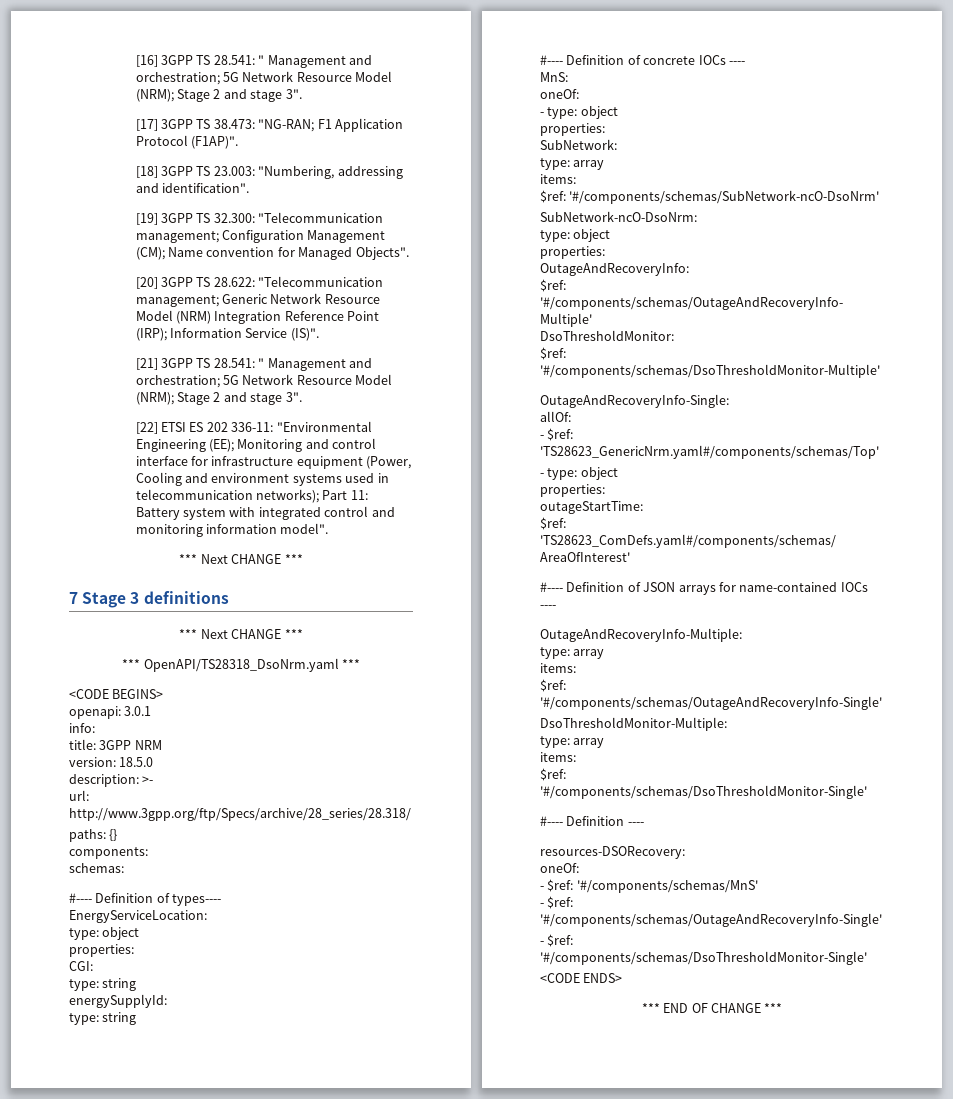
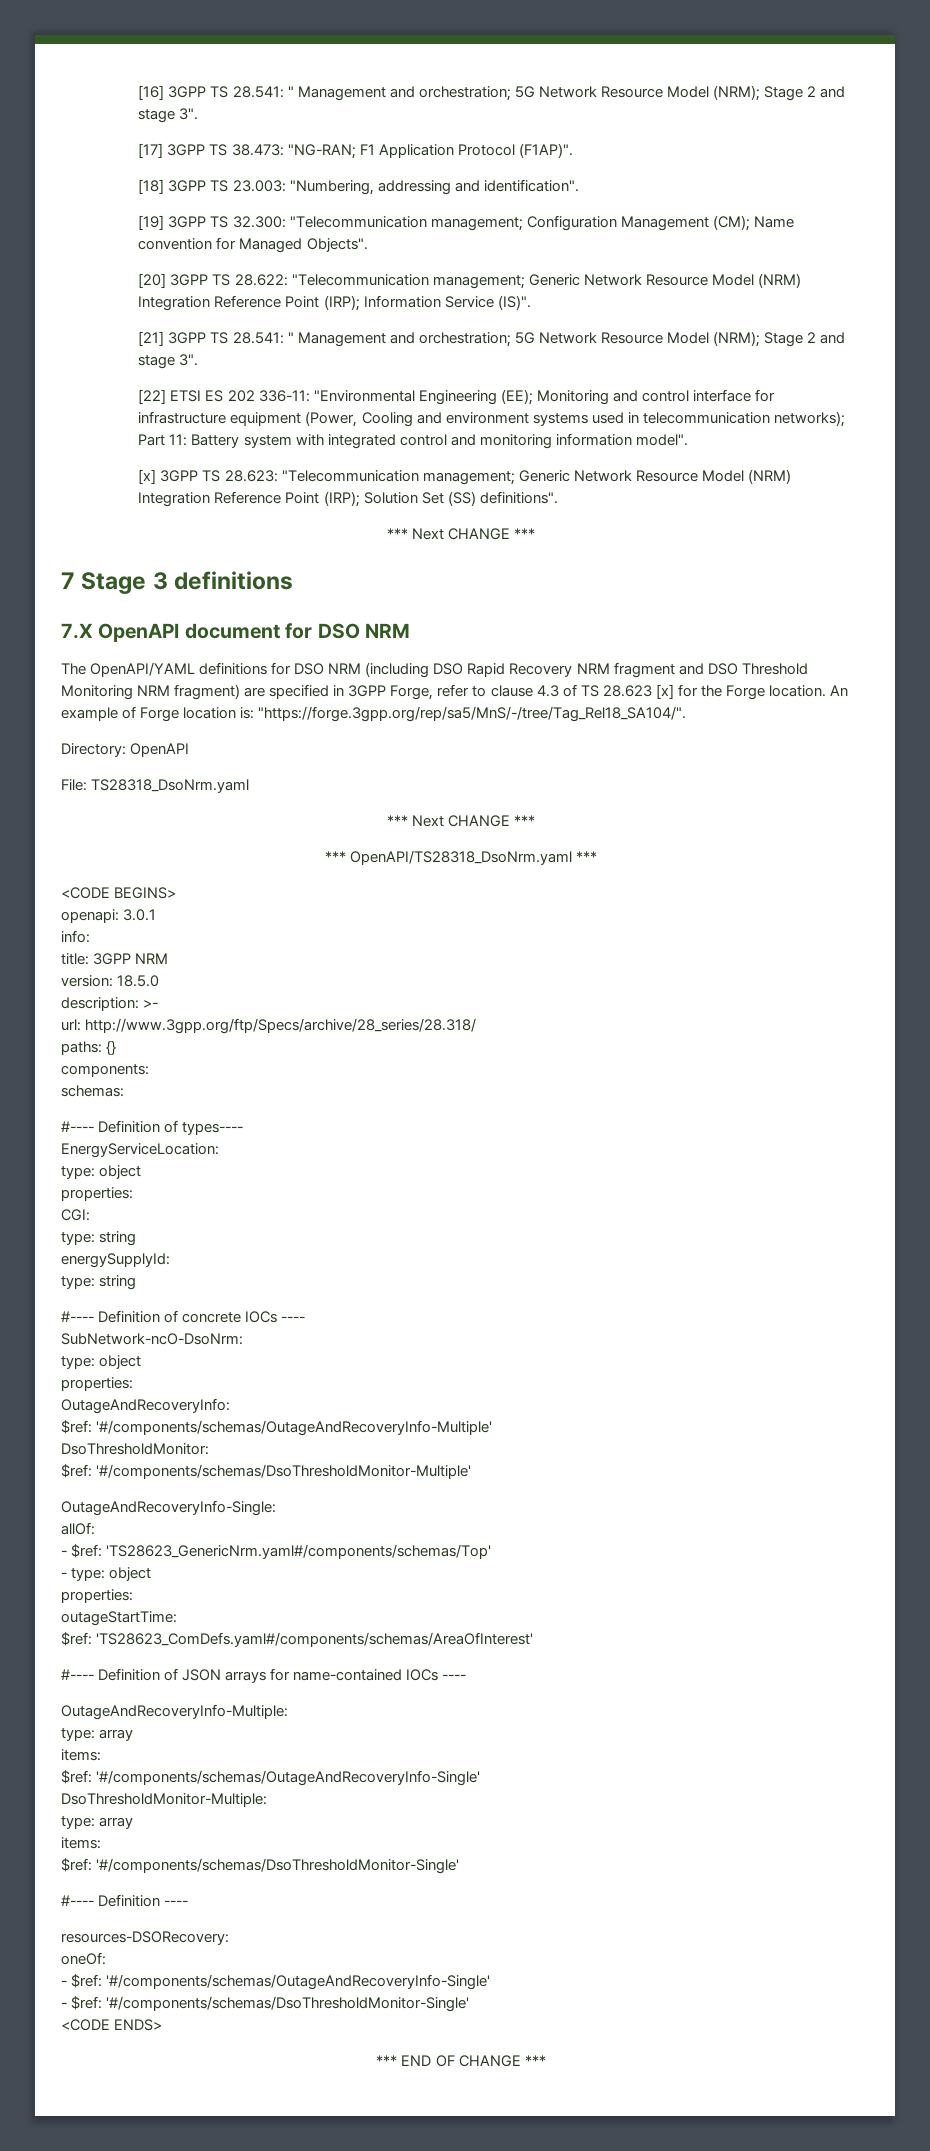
(329, 528) none -> [138,469,791,485] [138,491,558,507] // [x] 3GPP TS 28.623: "Telecommunication management; Generic Network Resource Model (NRM) Integration Reference Point (IRP); Solution Set (SS) definitions".
(229, 597) none -> [61,623,410,642] [61,662,808,678] [61,684,848,700] [61,706,687,722] [61,743,190,757] [61,779,250,793] // 7.X OpenAPI document for DSO NRM // The OpenAPI/YAML definitions for DSO NRM (including DSO Rapid Recovery NRM fragment and DSO Threshold Monitoring NRM fragment) are specified in 3GPP Forge, refer to clause 4.3 of TS 28.623 [x] for the Forge location. An example of Forge location is: "https://forge.3gpp.org/rep/sa5/MnS/-/tree/Tag_Rel18_SA104/". // Directory: OpenAPI // File: TS28318_DsoNrm.yaml
[540,72,568,82] [540,89,579,99] [540,106,618,119] [540,123,605,136] [540,139,617,150] [540,158,605,170] [540,174,576,184] [540,190,880,204] // MnS: // oneOf: // - type: object // properties: // SubNetwork: // type: array // items: // $ref: '#/components/schemas/SubNetwork-ncO-DsoNrm' -> (306, 1319) none
[540,879,758,893] // - $ref: '#/components/schemas/MnS' -> (106, 1958) none

